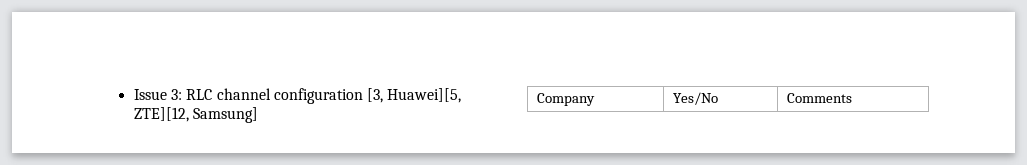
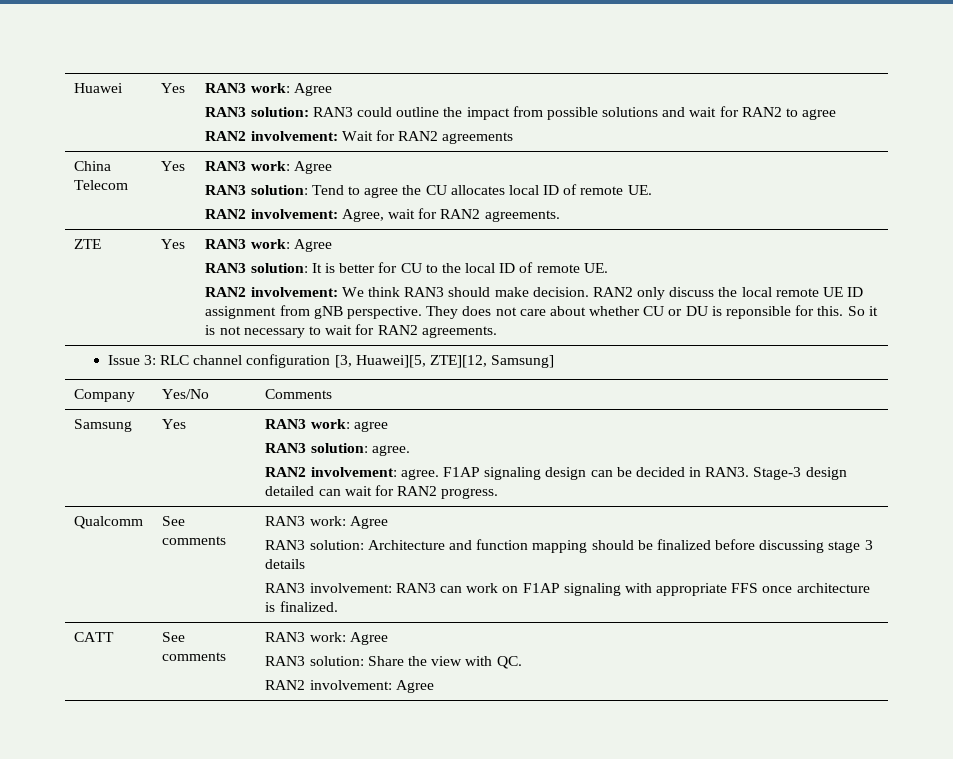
(133, 94) none -> [74,83,124,93] [161,83,186,93] [205,83,332,96] [205,106,837,120] [205,130,514,144] [74,161,112,171] [74,180,129,190] [161,161,186,171] [205,161,332,174] [205,184,652,198] [205,208,560,222] [74,239,102,249] [161,239,186,249] [205,239,332,252] [205,262,608,273] [205,287,864,300] [205,305,878,319] [205,324,497,338] Huawei | Yes | RAN3 work: Agree // RAN3 solution: RAN3 could outline the impact from possible solutions and wait for RAN2 to agree // RAN2 involvement: Wait for RAN2 agreements // China Telecom | Yes | RAN3 work: Agree // RAN3 solution: Tend to agree the CU allocates local ID of remote UE. // RAN2 involvement: Agree, wait for RAN2 agreements. // ZTE | Yes | RAN3 work: Agree // RAN3 solution: It is better for CU to the local ID of remote UE. // RAN2 involvement: We think RAN3 should make decision. RAN2 only discuss the local remote UE ID assignment from gNB perspective. They does not care about whether CU or DU is reponsible for this. So it is not necessary to wait for RAN2 agreements. //
(852, 98) none -> [74,419,133,432] [162,419,187,429] [265,419,388,432] [265,443,410,456] [265,467,847,480] [265,485,499,499] [74,516,144,529] [162,516,186,526] [162,536,227,545] [265,516,388,529] [265,539,873,553] [265,559,306,569] [265,583,870,596] [265,601,338,612] [74,632,115,642] [162,632,186,642] [162,652,227,661] [265,632,388,645] [265,656,522,669] [265,680,434,693] // Samsung | Yes | RAN3 work: agree // RAN3 solution: agree. // RAN2 involvement: agree. F1AP signaling design can be decided in RAN3. Stage-3 design detailed can wait for RAN2 progress. // Qualcomm | See comments | RAN3 work: Agree // RAN3 solution: Architecture and function mapping should be finalized before discussing stage 3 details // RAN3 involvement: RAN3 can work on F1AP signaling with appropriate FFS once architecture is finalized. // CATT | See comments | RAN3 work: Agree // RAN3 solution: Share the view with QC. // RAN2 involvement: Agree

